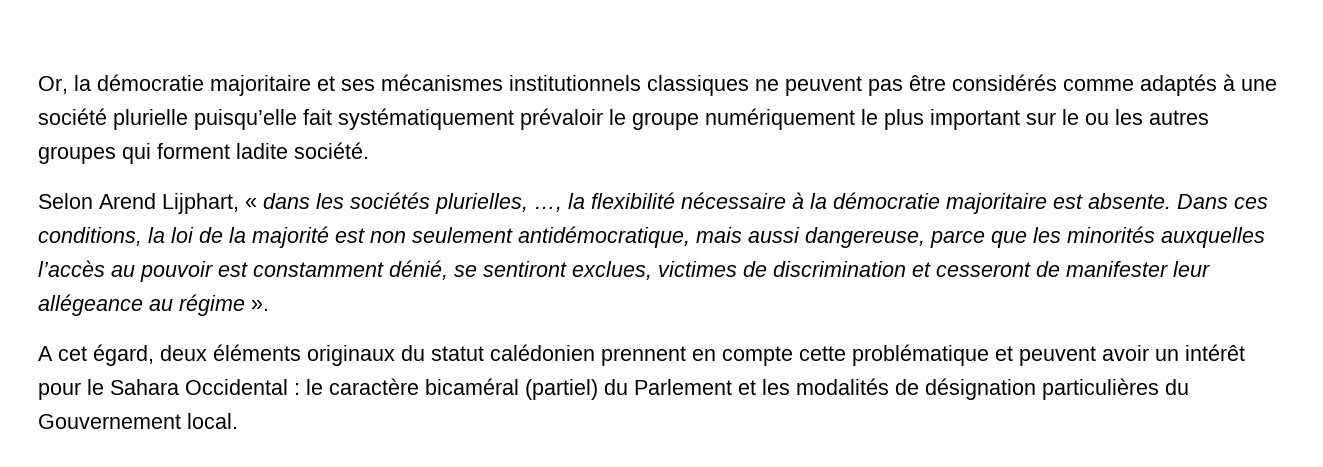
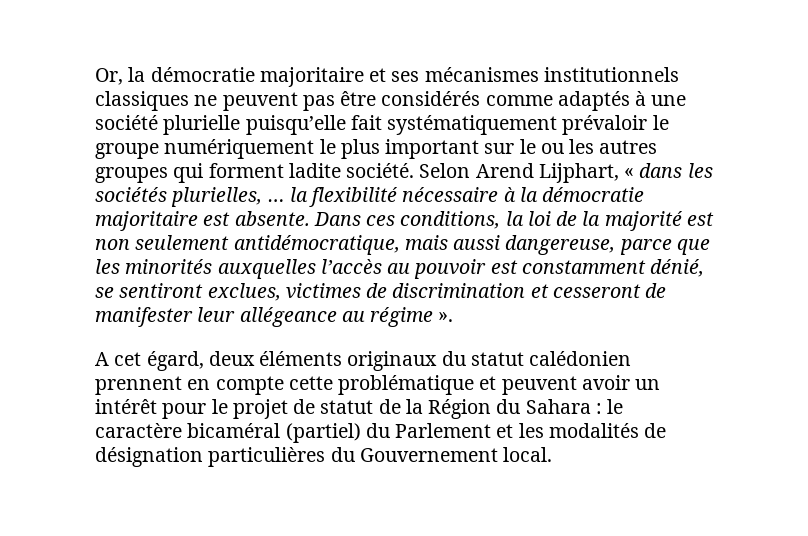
(369, 150) // -> (415, 170) none
[534,206,562,212] …, -> [267,199,285,202] …
[110,379,288,395] Sahara Occidental -> [232,399,591,419] projet de statut de la Région du Sahara

